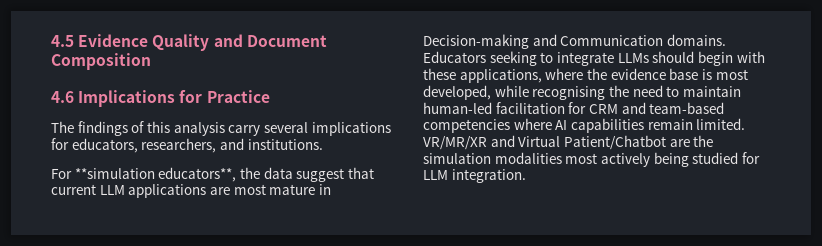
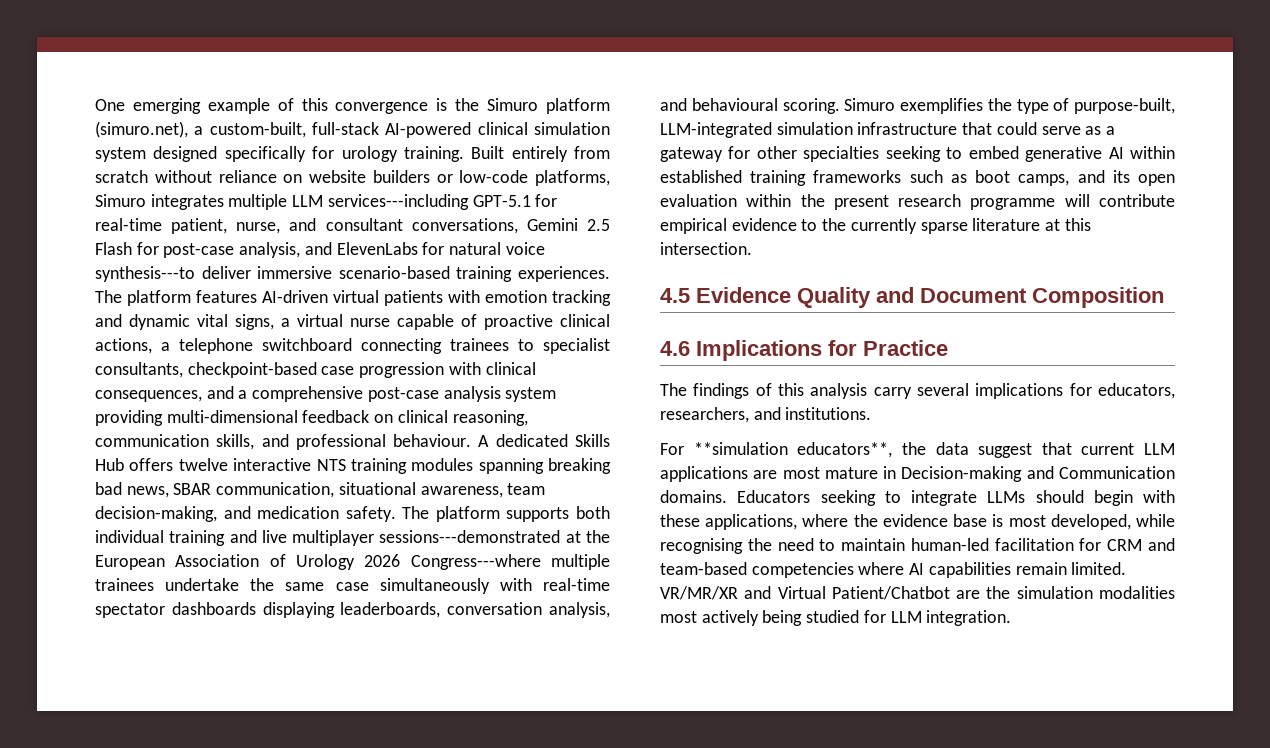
(51, 41) none -> [95,98,611,114] [95,121,610,138] [95,146,610,162] [95,170,610,186] [95,194,558,210] [95,218,610,234] [95,242,545,258] [95,266,610,282] [95,290,611,306] [95,314,610,330] [95,338,610,354] [95,362,536,378] [95,386,557,402] [95,410,528,426] [95,434,610,450] [95,458,611,474] [95,482,546,498] [95,506,610,522] [95,530,610,546] [95,554,610,570] [95,578,610,594] [95,602,610,618] [660,98,1175,114] [660,122,1116,138] [660,146,1175,162] [660,170,1175,186] [660,194,1175,210] [660,218,1091,234] [660,242,752,255] One emerging example of this convergence is the Simuro platform (simuro.net), a custom-built, full-stack AI-powered clinical simulation system designed specifically for urology training. Built entirely from scratch without reliance on website builders or low-code platforms, Simuro integrates multiple LLM services---including GPT-5.1 for real-time patient, nurse, and consultant conversations, Gemini 2.5 Flash for post-case analysis, and ElevenLabs for natural voice synthesis---to deliver immersive scenario-based training experiences. The platform features AI-driven virtual patients with emotion tracking and dynamic vital signs, a virtual nurse capable of proactive clinical actions, a telephone switchboard connecting trainees to specialist consultants, checkpoint-based case progression with clinical consequences, and a comprehensive post-case analysis system providing multi-dimensional feedback on clinical reasoning, communication skills, and professional behaviour. A dedicated Skills Hub offers twelve interactive NTS training modules spanning breaking bad news, SBAR communication, situational awareness, team decision-making, and medication safety. The platform supports both individual training and live multiplayer sessions---demonstrated at the European Association of Urology 2026 Congress---where multiple trainees undertake the same case simultaneously with real-time spectator dashboards displaying leaderboards, conversation analysis, and behavioural scoring. Simuro exemplifies the type of purpose-built, LLM-integrated simulation infrastructure that could serve as a gateway for other specialties seeking to embed generative AI within established training frameworks such as boot camps, and its open evaluation within the present research programme will contribute empirical evidence to the currently sparse literature at this intersection. //

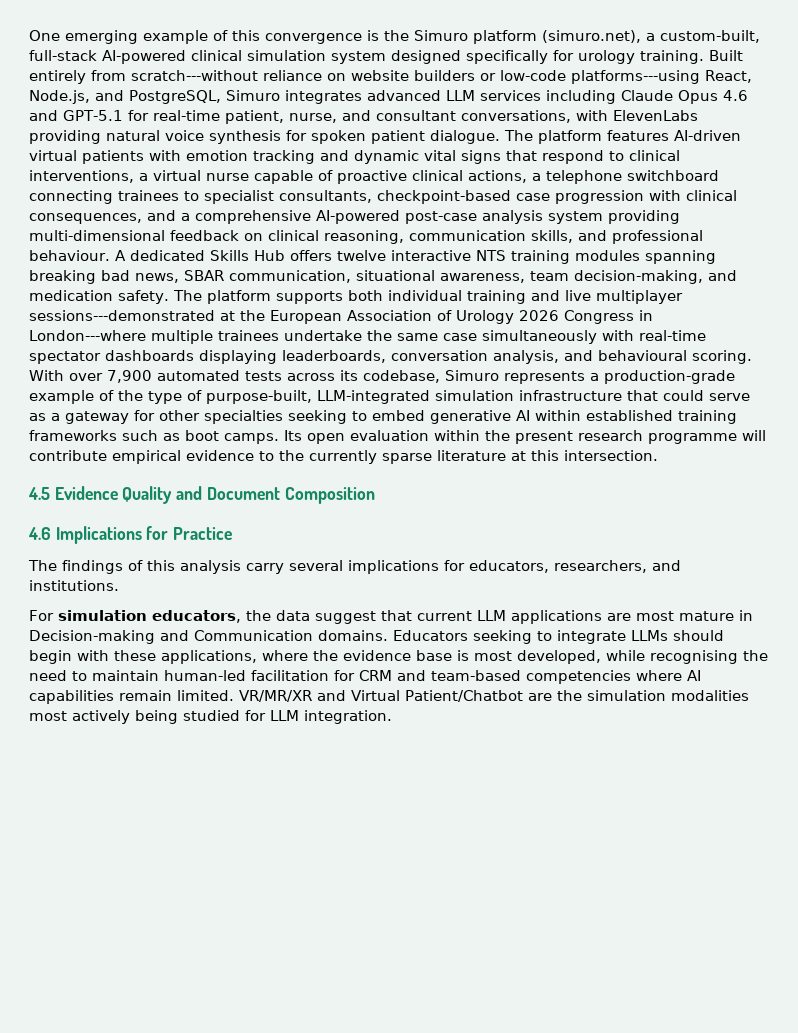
[95,170,212,183] scratch without -> [131,70,258,81] scratch---without
[535,170,610,186] [95,194,469,210] platforms, Simuro integrates multiple LLM services---including -> [571,70,752,84] [29,90,748,104] [29,110,58,121] platforms---using React, Node.js, and PostgreSQL, Simuro integrates advanced LLM services including Claude Opus 4.6 and
[526,218,610,231] [95,242,545,258] [95,266,610,282] Gemini 2.5 Flash for post-case analysis, and ElevenLabs for natural voice synthesis---to deliver immersive scenario-based training experiences. -> [575,110,698,121] [29,130,500,144] with ElevenLabs providing natural voice synthesis for spoken patient dialogue.
[235,314,274,330] signs, -> [461,150,680,164] [29,170,134,183] signs that respond to clinical interventions,
(364, 394) none -> [316,210,400,224] AI-powered
[410,554,541,570] Congress---where -> [564,310,653,324] [29,330,146,341] Congress in London---where
[844,98,983,114] Simuro exemplifies -> [29,370,735,384] [29,390,114,404] With over 7,900 automated tests across its codebase, Simuro represents a production-grade example of
[1018,170,1130,186] camps, and its -> [224,430,302,444] camps. Its
[693,442,893,458] **simulation educators**, -> [58,610,241,623] simulation educators,

